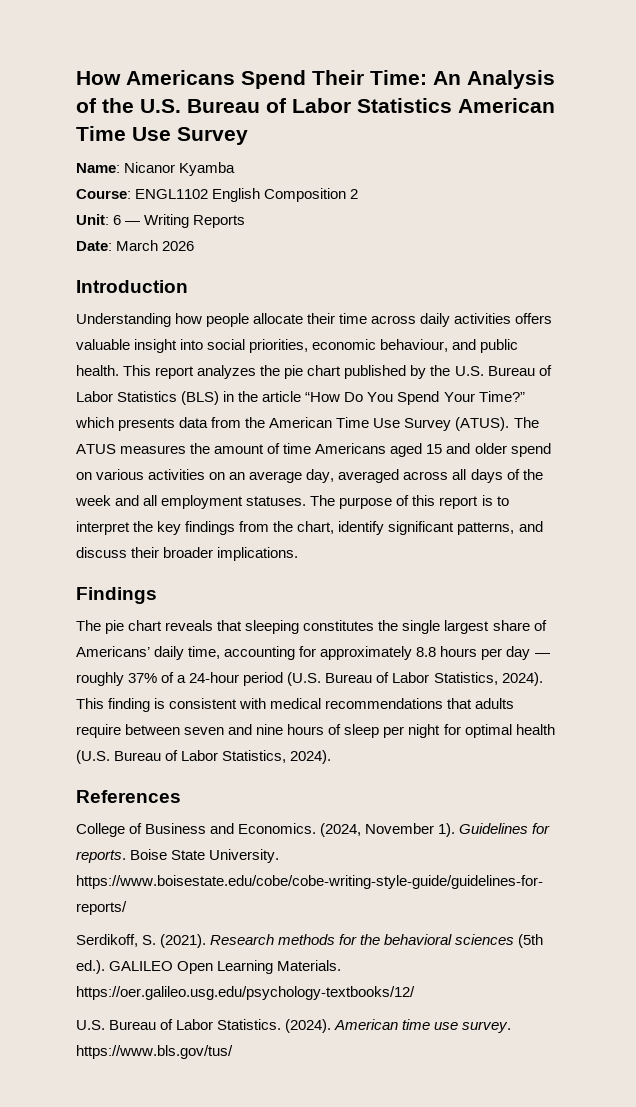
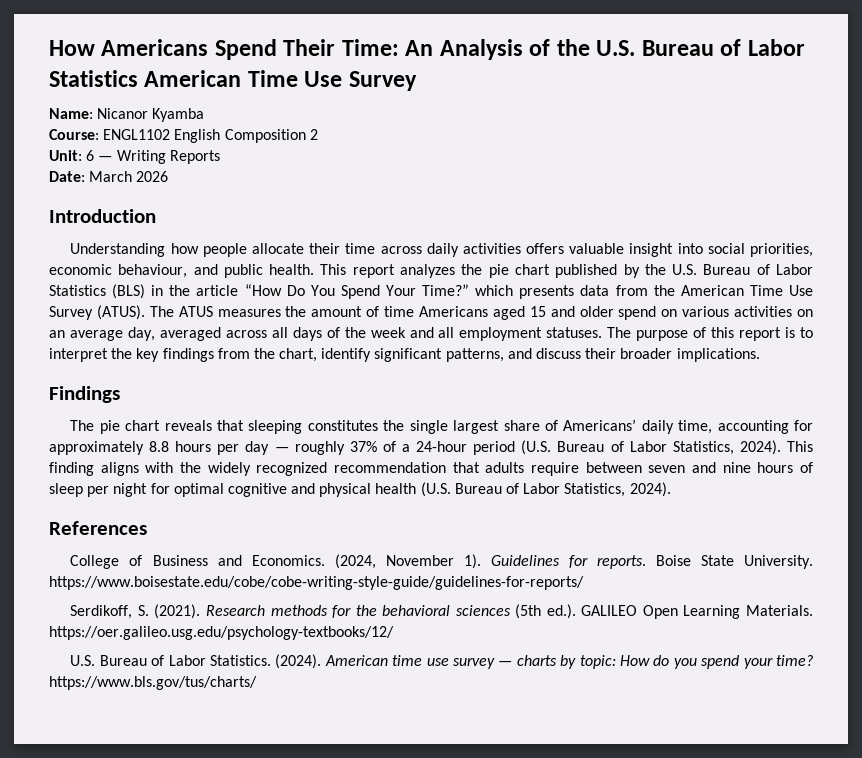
[154,698,444,709] is consistent with medical recommendations -> [100,462,446,476] aligns with the widely recognized recommendation
(512, 731) none -> [227,483,372,497] cognitive and physical
[462,1021,512,1033] [76,1045,233,1059] survey. https://www.bls.gov/tus/ -> [453,655,814,669] [49,676,257,690] survey — charts by topic: How do you spend your time? https://www.bls.gov/tus/charts/

